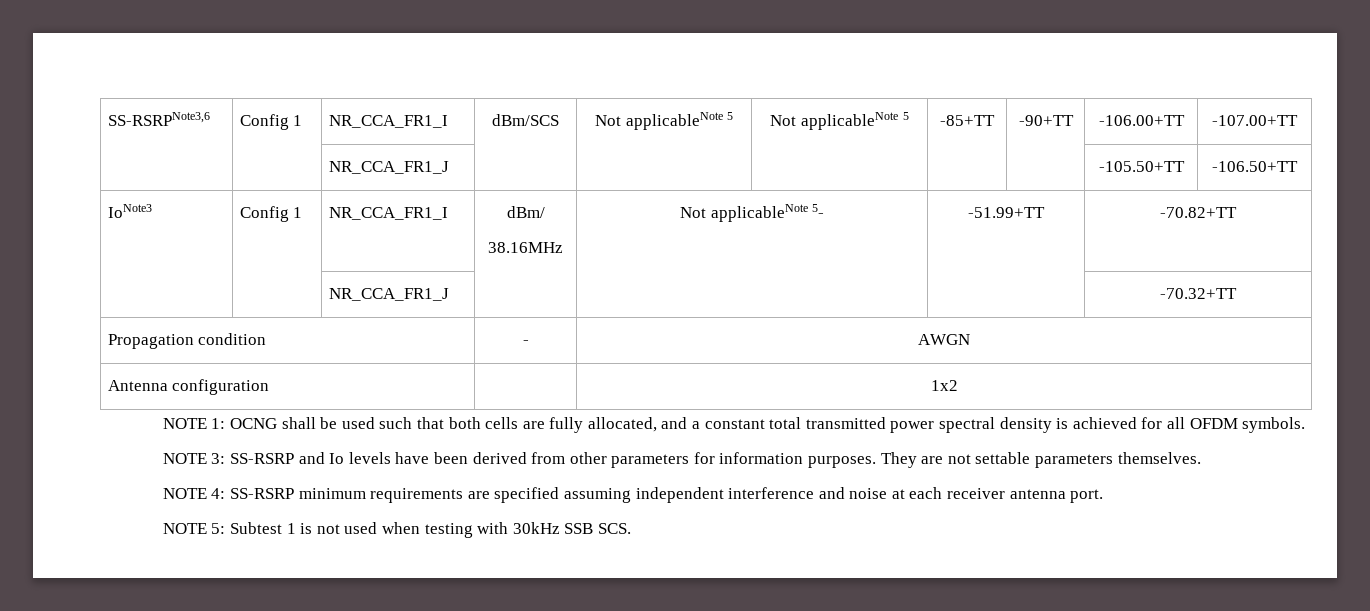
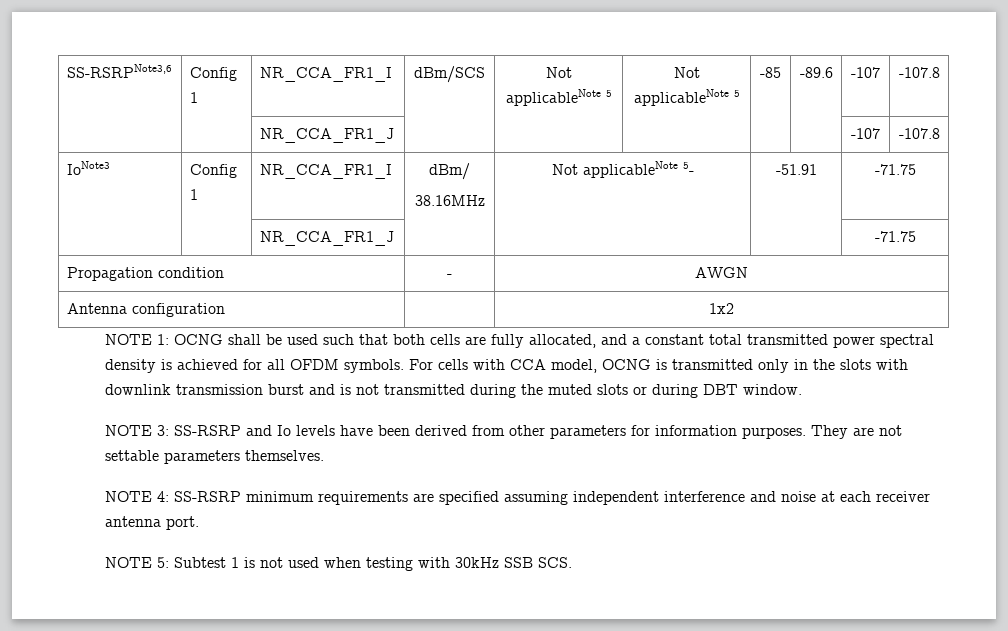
[940,115,995,126] [1018,115,1074,126] [1098,115,1185,126] [1212,115,1298,126] -85+TT | -90+TT | -106.00+TT | -107.00+TT -> [760,67,781,78] [799,67,833,78] [851,67,880,78] [898,67,940,78] -85 | -89.6 | -107 | -107.8
[1098,161,1185,172] [1212,161,1298,172] -105.50+TT | -106.50+TT -> [851,128,880,139] [898,128,940,139] -107 | -107.8
[968,207,1045,218] [1160,207,1237,218] [328,288,449,301] [1160,288,1237,299] -51.99+TT | -70.82+TT // | | NR_CCA_FR1_J | | | | -70.32+TT -> [775,164,817,175] [874,164,916,175] [259,231,394,246] [874,231,916,242] -51.91 | -71.75 // | | NR_CCA_FR1_J | | | | -71.75
(1306, 425) none -> [409,359,909,373] [105,384,803,398] For cells with CCA model, OCNG is transmitted only in the slots with downlink transmission burst and is not transmitted during the muted slots or during DBT window.

